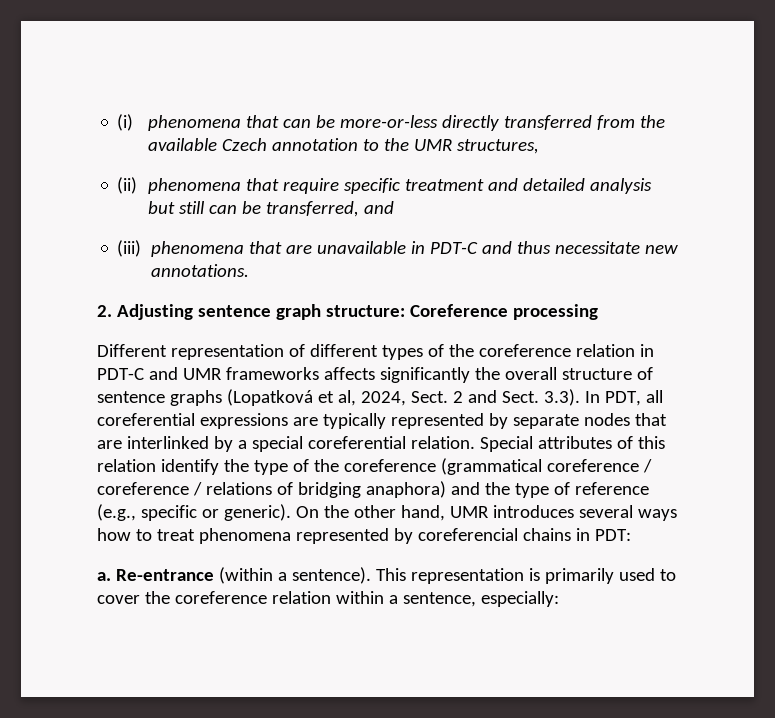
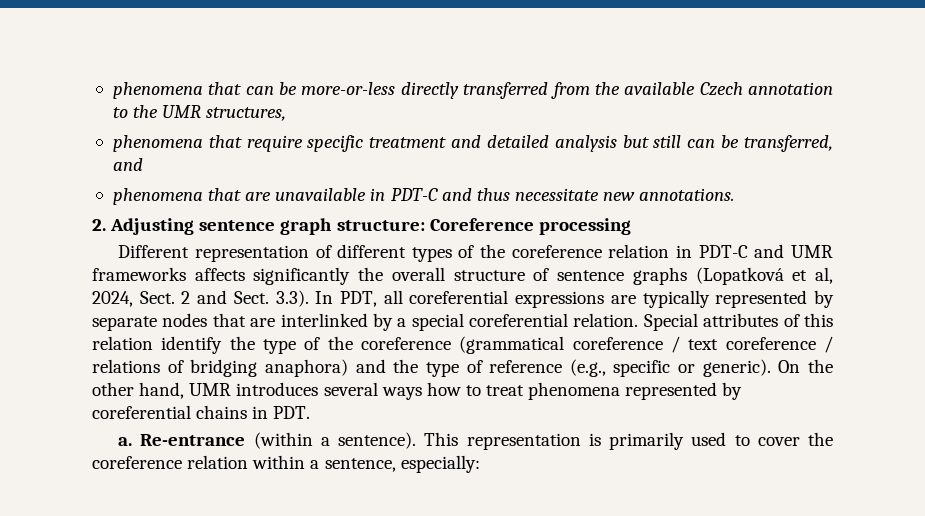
[117,114,134,131] (i) -> (112, 90) none
[117,177,138,194] (ii) -> (287, 114) none
[117,240,142,257] (iii) -> (143, 164) none
(652, 466) none -> [688,339,719,350] text
[417,528,518,541] coreferencial -> [92,405,191,419] coreferential
[594,529,631,541] PDT: -> [273,406,311,419] PDT.

